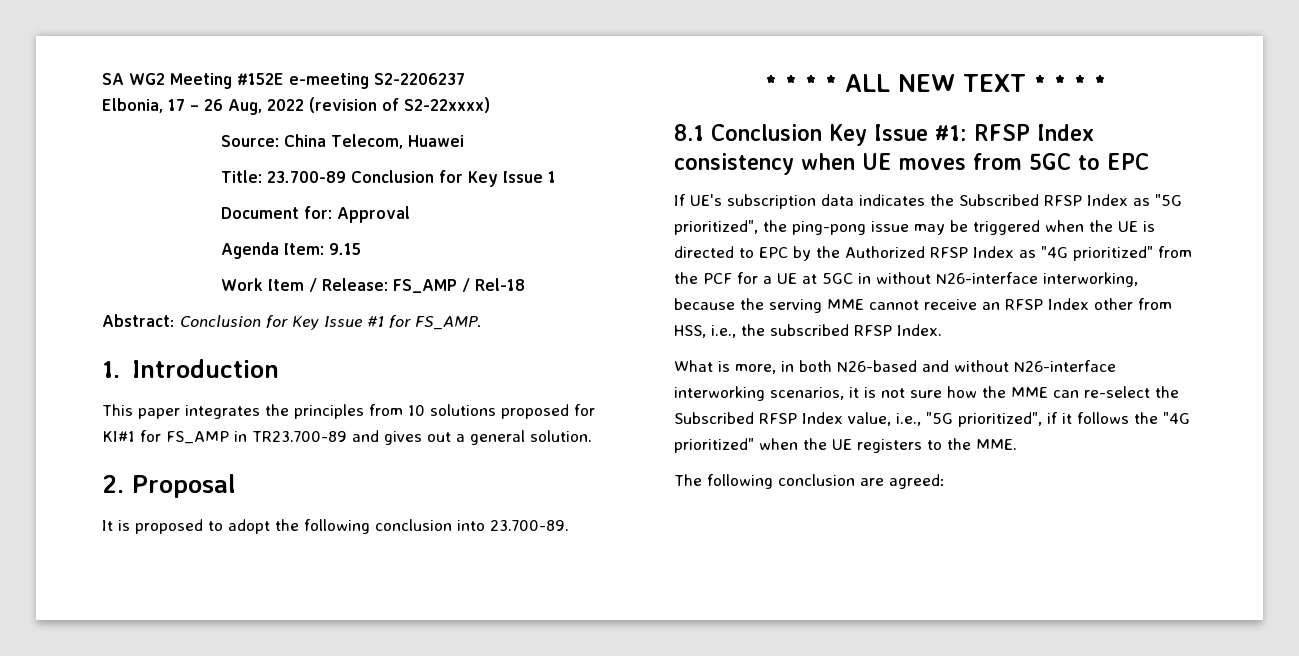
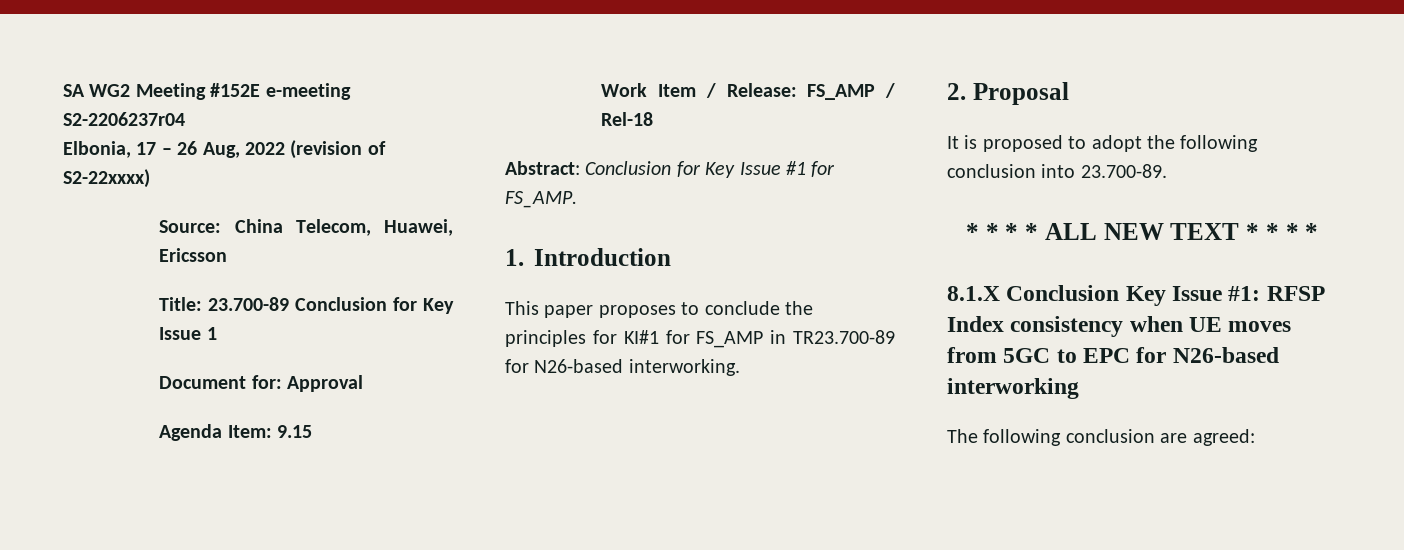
[374,73,465,85] S2-2206237 -> [63,112,185,126] S2-2206237r04
[407,135,464,147] Huawei -> [384,219,453,236] [159,248,228,262] Huawei, Ericsson
[185,404,569,419] integrates the principles from 10 solutions proposed -> [598,301,813,318] [505,330,586,347] proposes to conclude the principles
[352,430,592,445] and gives out a general solution. -> [505,359,740,376] for N26-based interworking.
[674,124,704,141] 8.1 -> [947,286,1000,301] 8.1.X
[674,194,1182,209] [674,220,1155,235] [674,246,1192,261] [674,272,1138,287] [674,298,1172,313] [674,324,942,338] [674,360,1116,374] [674,386,1179,401] [674,412,1190,427] [674,438,1017,453] // If UE's subscription data indicates the Subscribed RFSP Index as "5G prioritized", the ping-pong issue may be triggered when the UE is directed to EPC by the Authorized RFSP Index as "4G prioritized" from the PCF for a UE at 5GC in without N26-interface interworking, because the serving MME cannot receive an RFSP Index other from HSS, i.e., the subscribed RFSP Index. // What is more, in both N26-based and without N26-interface interworking scenarios, it is not sure how the MME can re-select the Subscribed RFSP Index value, i.e., "5G prioritized", if it follows the "4G prioritized" when the UE registers to the MME. -> [1136,347,1279,363] [947,378,1079,399] for N26-based interworking

